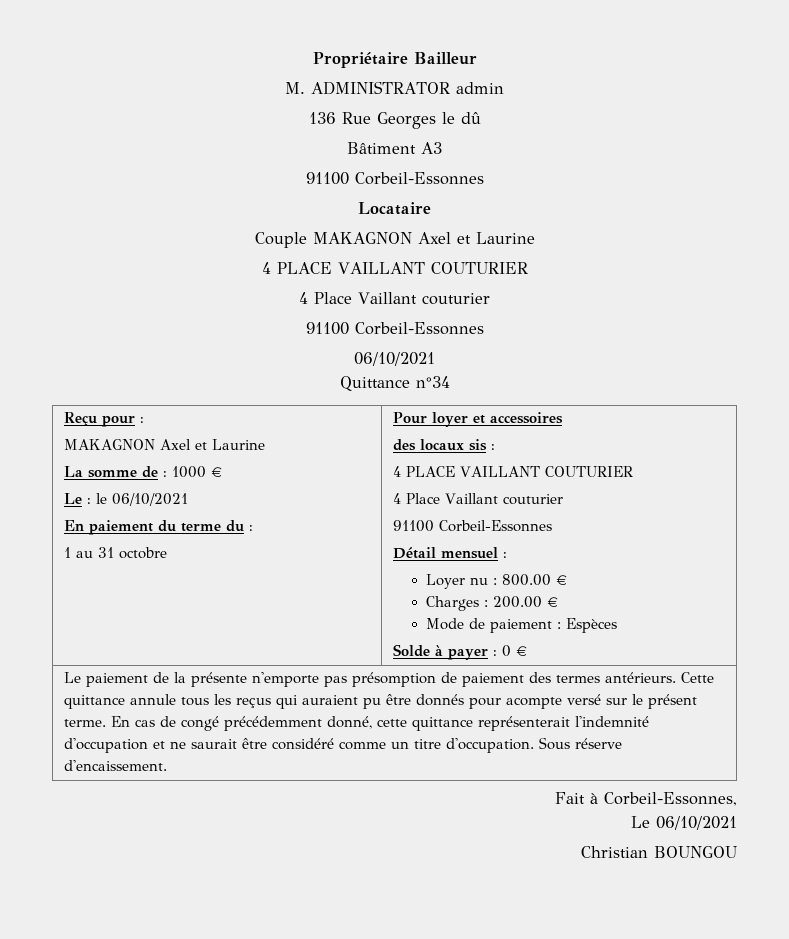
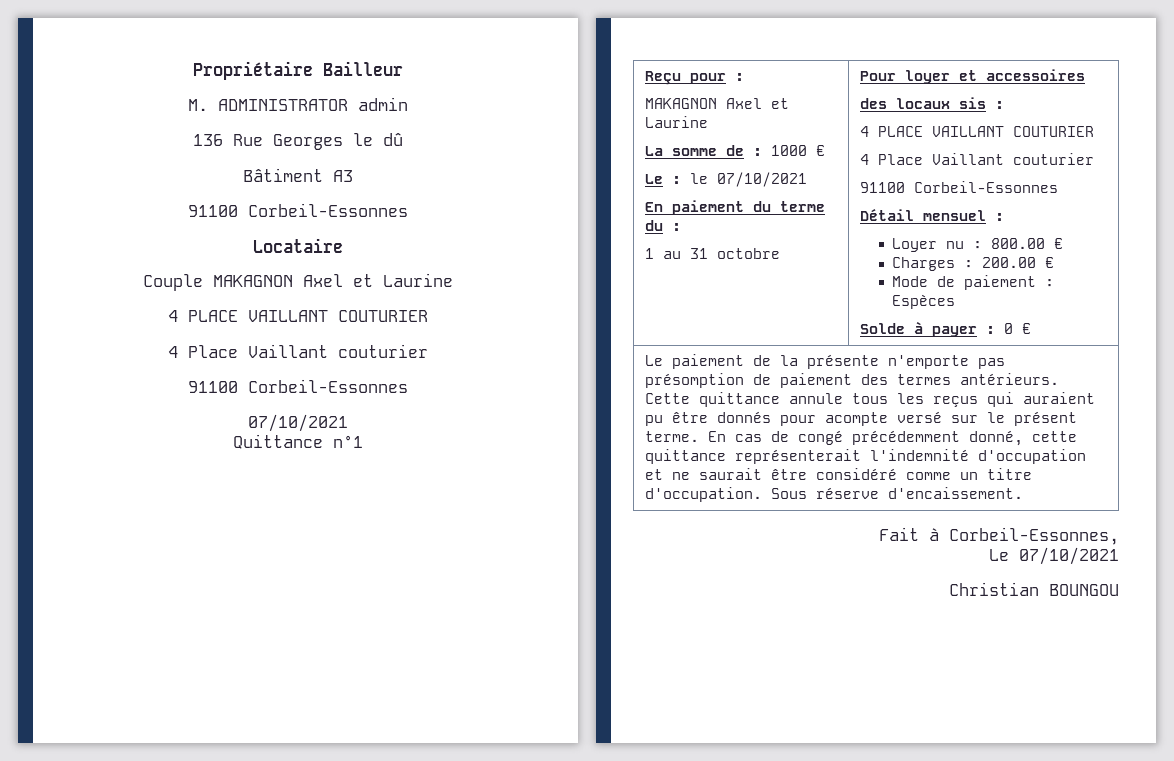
[354,352,435,366] 06/10/2021 -> [248,414,348,432] 07/10/2021
[415,376,450,388] n°34 -> [333,435,363,448] n°1
[112,493,189,506] 06/10/2021 -> [716,172,807,187] 07/10/2021
[656,816,737,830] 06/10/2021 -> [1019,547,1119,565] 07/10/2021

